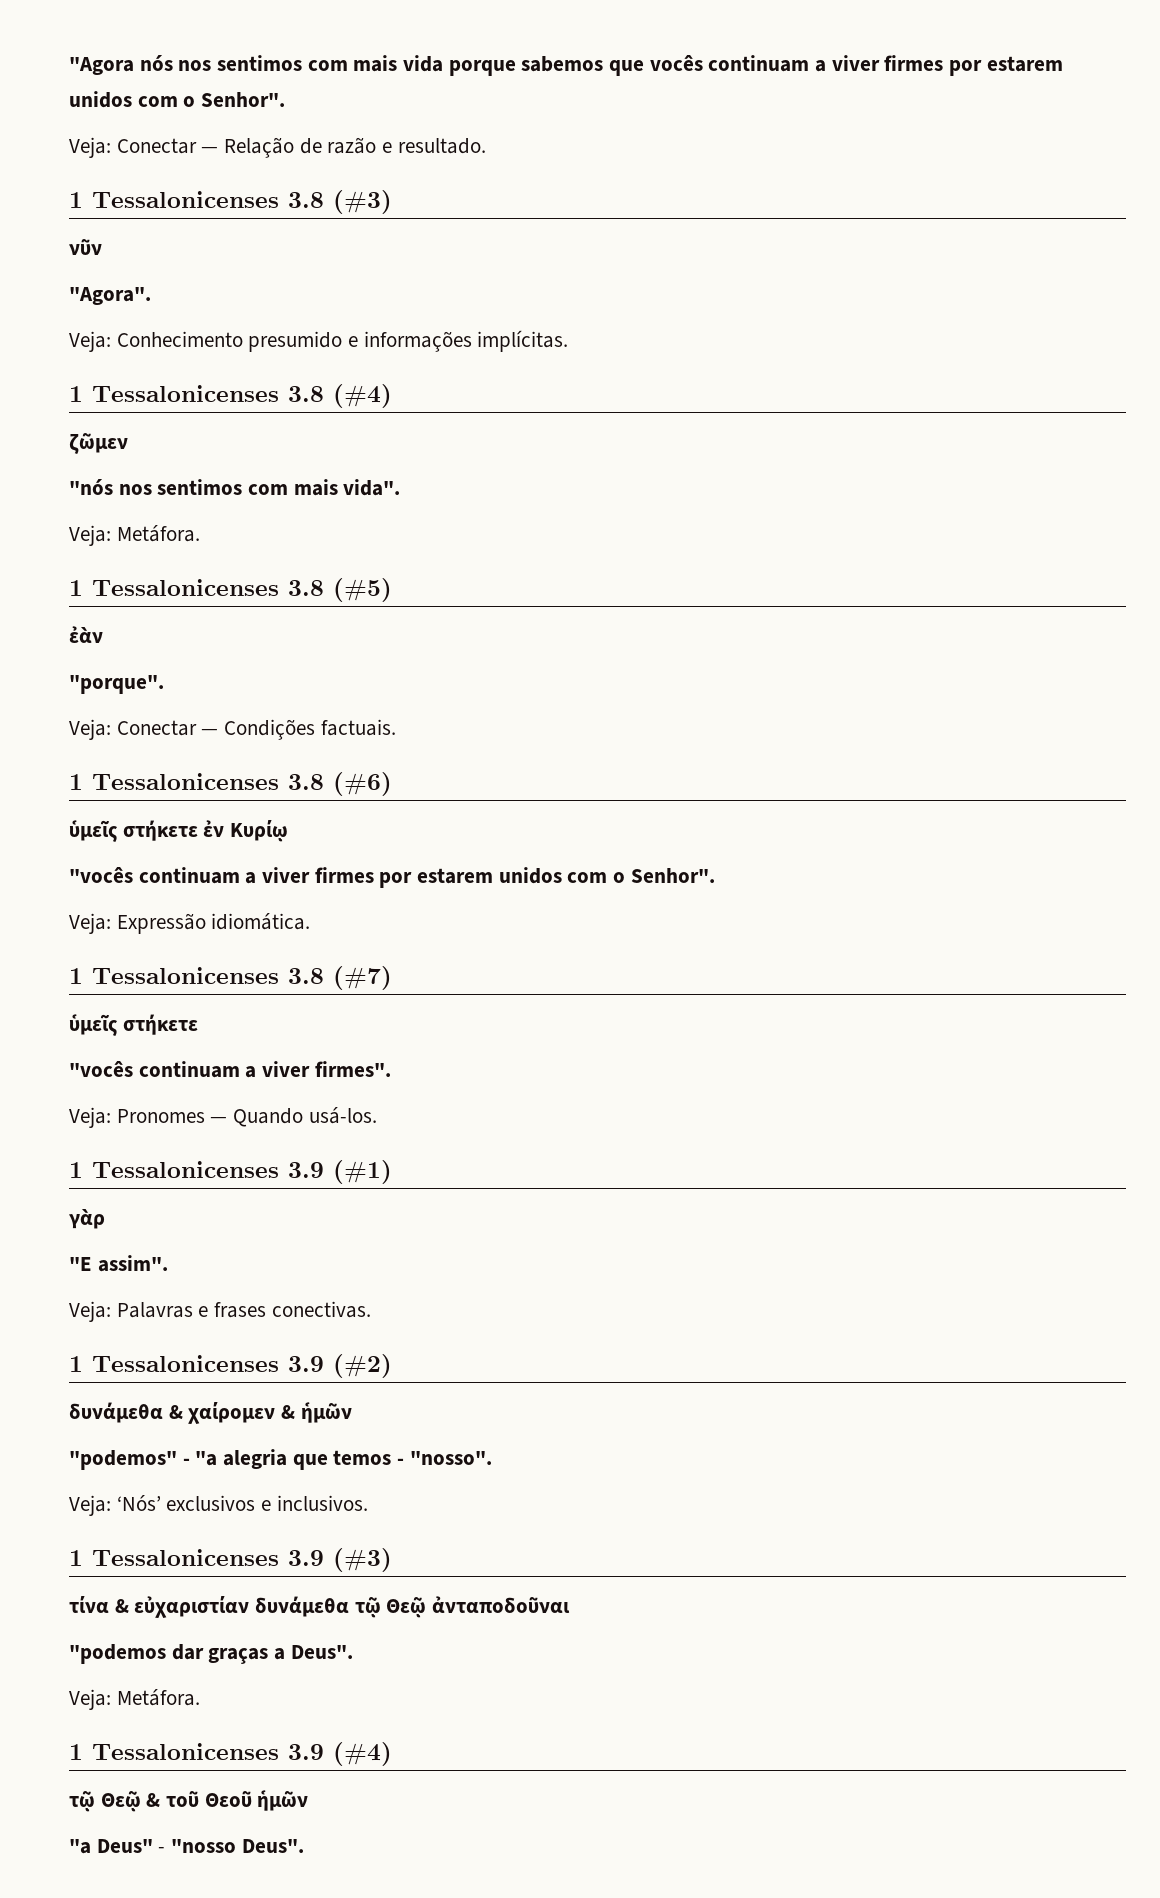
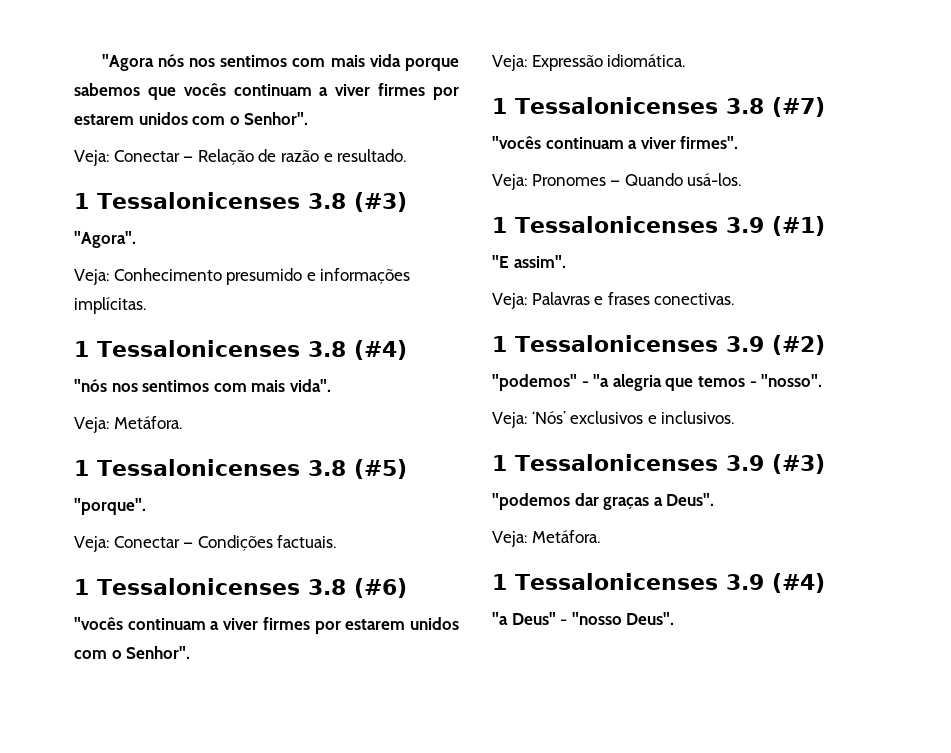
[68,239,102,255] // νῦν -> (407, 202) none
[69,433,128,454] // ζῶμεν -> (407, 350) none
[69,626,103,643] // ἐὰν -> (407, 469) none
[69,820,289,842] // ὑμεῖς στήκετε ἐν Κυρίῳ -> (407, 588) none
[69,1014,198,1036] // ὑμεῖς στήκετε -> (825, 107) none
[68,1209,105,1229] // γὰρ -> (825, 226) none
[69,1402,352,1424] // δυνάμεθα & χαίρομεν & ἡμῶν -> (825, 345) none
[69,1596,571,1618] // τίνα & εὐχαριστίαν δυνάμεθα τῷ Θεῷ ἀνταποδοῦναι -> (825, 464) none
[69,1790,309,1812] // τῷ Θεῷ & τοῦ Θεοῦ ἡμῶν -> (825, 583) none

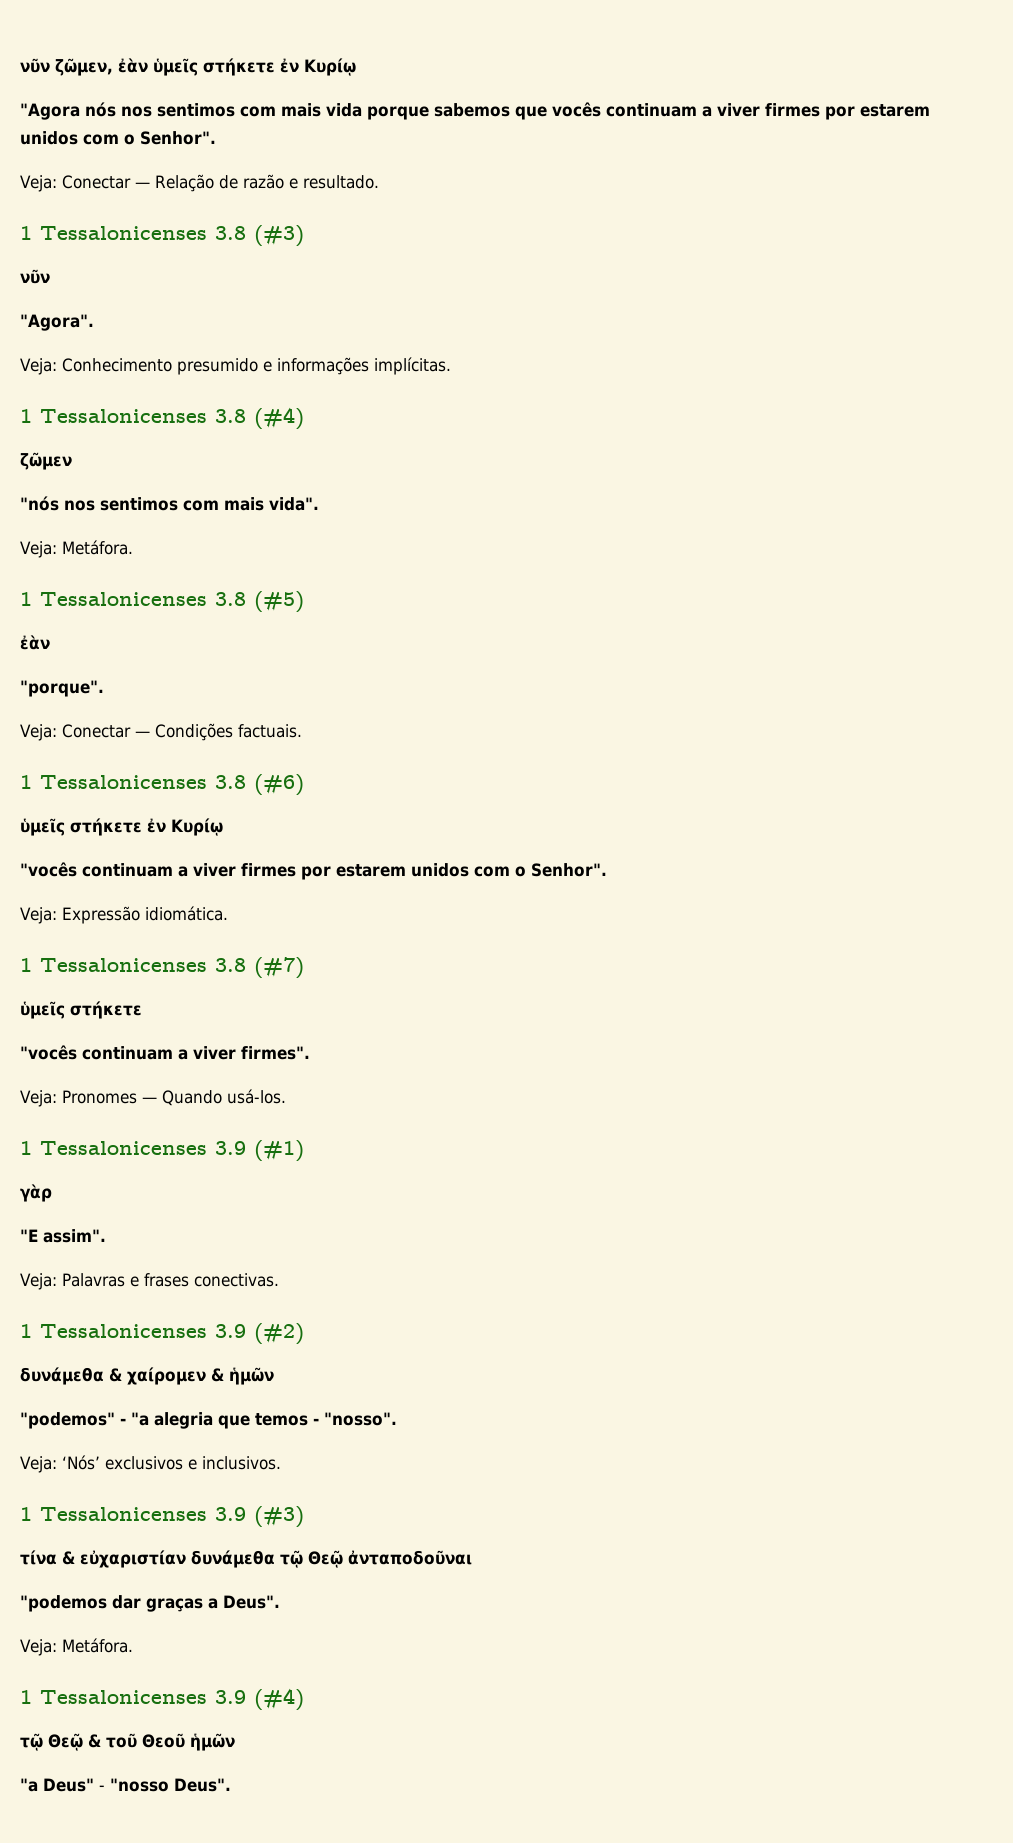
(101, 62) none -> [20,58,356,76] νῦν ζῶμεν, ἐὰν ὑμεῖς στήκετε ἐν Κυρίῳ //
(407, 202) none -> [20,269,50,284] // νῦν
(407, 350) none -> [20,452,72,470] // ζῶμεν
(407, 469) none -> [20,635,50,650] // ἐὰν
(407, 588) none -> [20,818,223,836] // ὑμεῖς στήκετε ἐν Κυρίῳ
(825, 107) none -> [20,1001,142,1019] // ὑμεῖς στήκετε
(825, 226) none -> [20,1184,52,1202] // γὰρ
(825, 345) none -> [20,1367,274,1385] // δυνάμεθα & χαίρομεν & ἡμῶν
(825, 464) none -> [20,1550,472,1568] // τίνα & εὐχαριστίαν δυνάμεθα τῷ Θεῷ ἀνταποδοῦναι
(825, 583) none -> [20,1733,235,1751] // τῷ Θεῷ & τοῦ Θεοῦ ἡμῶν

